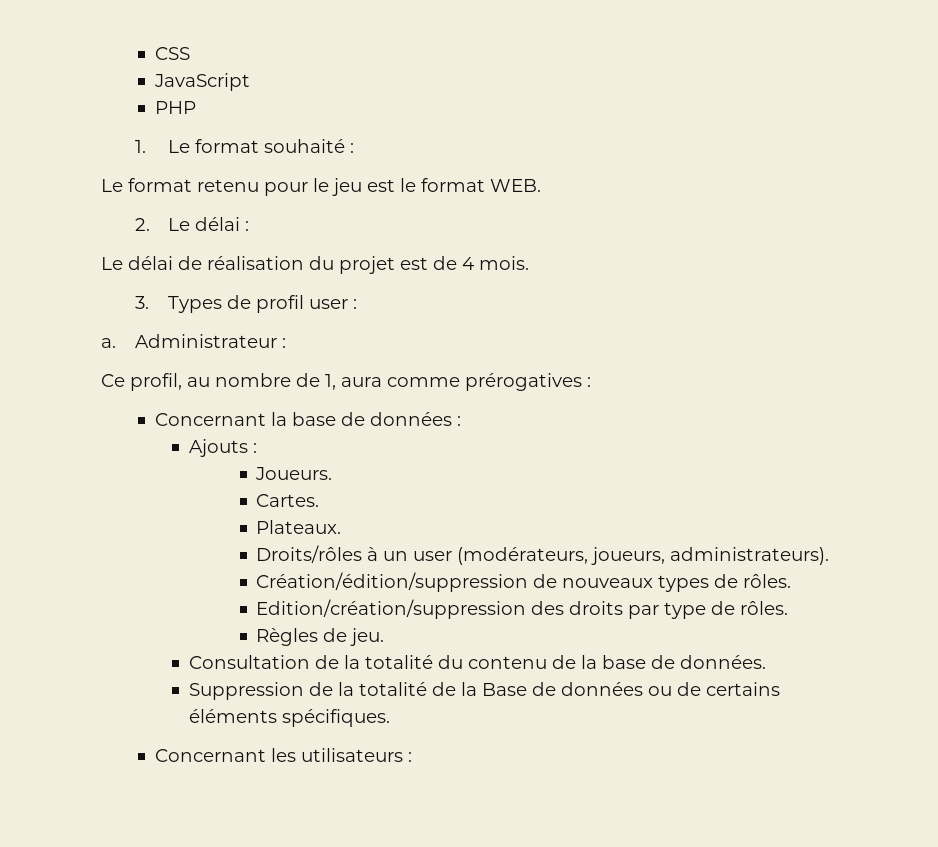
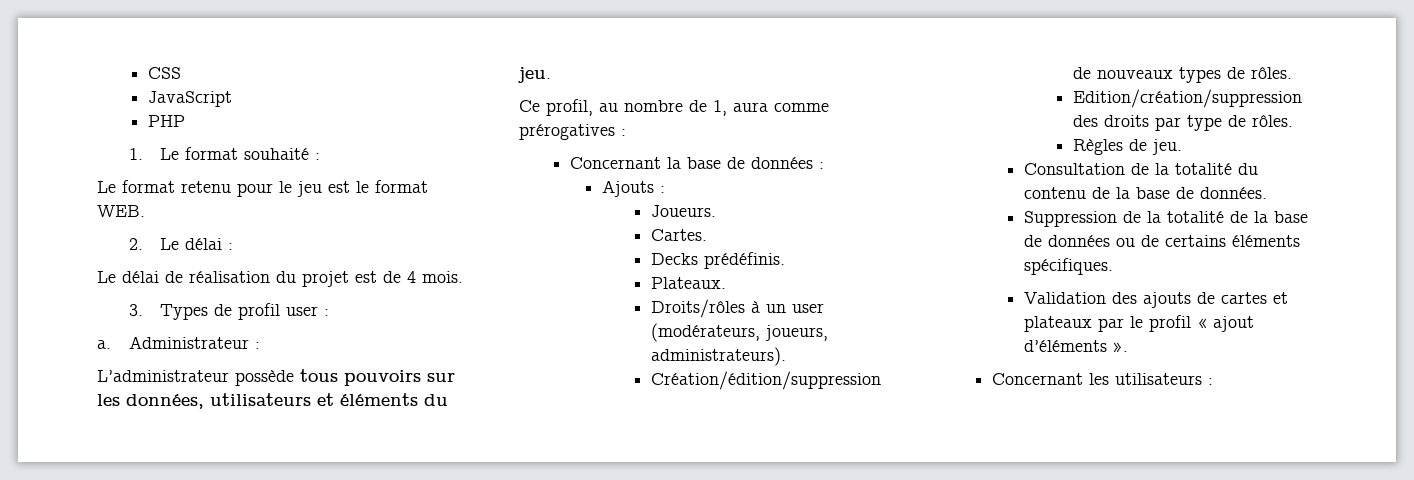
(286, 343) none -> [97,369,455,386] [97,393,448,409] [518,67,551,83] // L’administrateur possède tous pouvoirs sur les données, utilisateurs et éléments du jeu.
(320, 500) none -> [651,252,786,269] // Decks prédéfinis.
[481,683,527,696] Base -> [1273,211,1308,223] base
(390, 718) none -> [1023,292,1288,308] [1023,315,1254,332] [1023,340,1128,352] // Validation des ajouts de cartes et plateaux par le profil « ajout d’éléments ».

